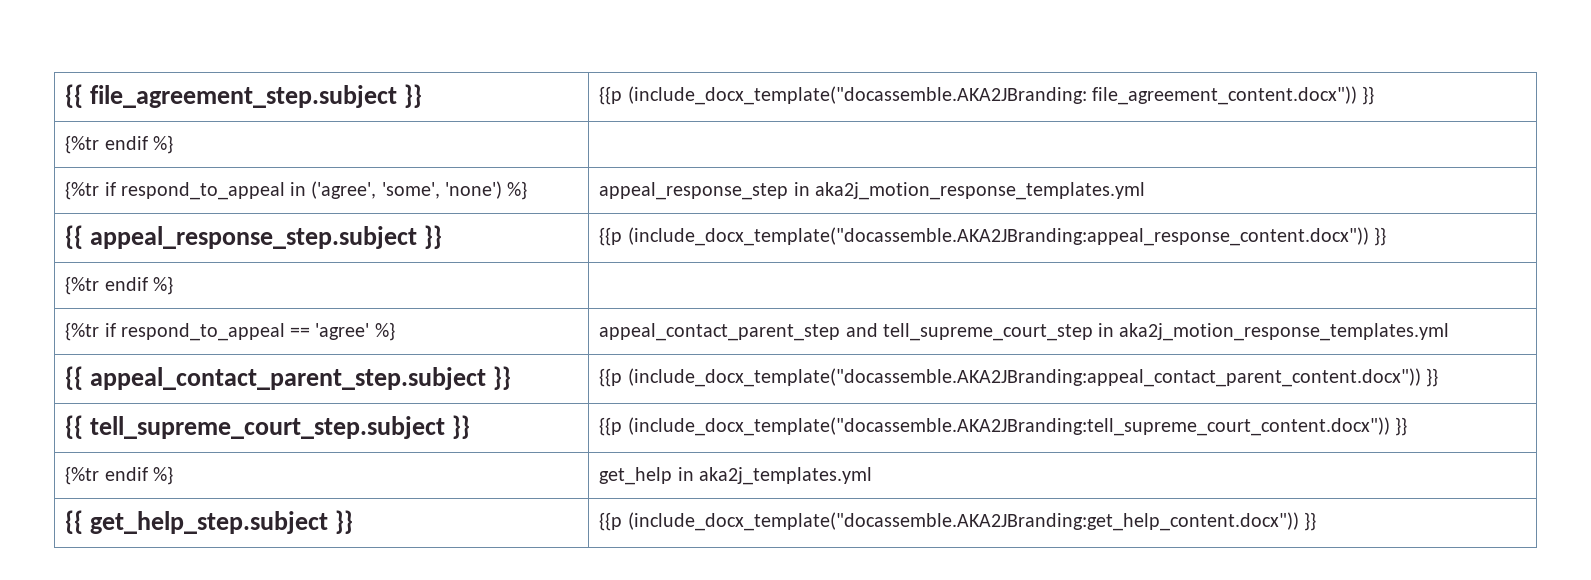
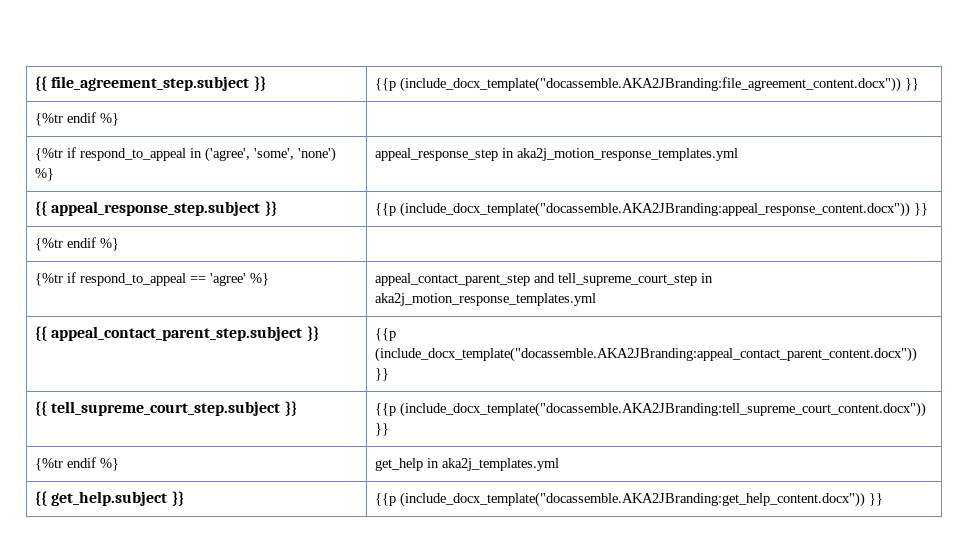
[627,86,1357,105] (include_docx_template("docassemble.AKA2JBranding: file_agreement_content.docx")) -> [400,77,902,92] (include_docx_template("docassemble.AKA2JBranding:file_agreement_content.docx"))
[90,511,329,534] get_help_step.subject -> [51,491,168,506] get_help.subject

